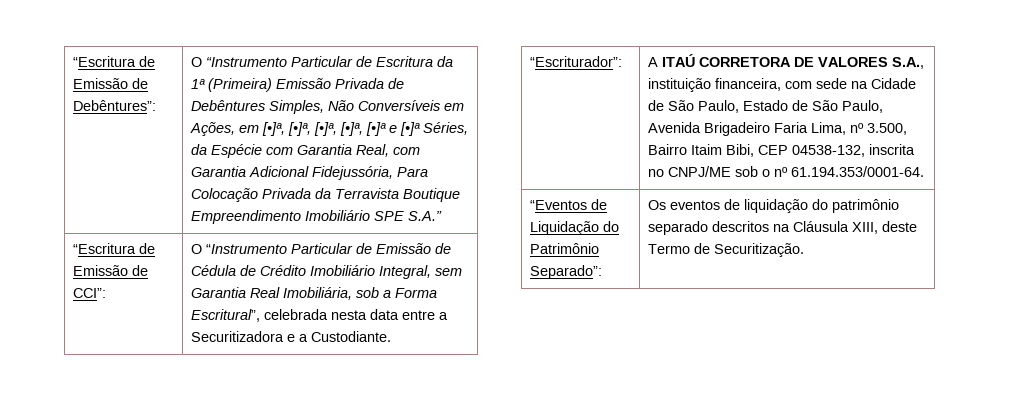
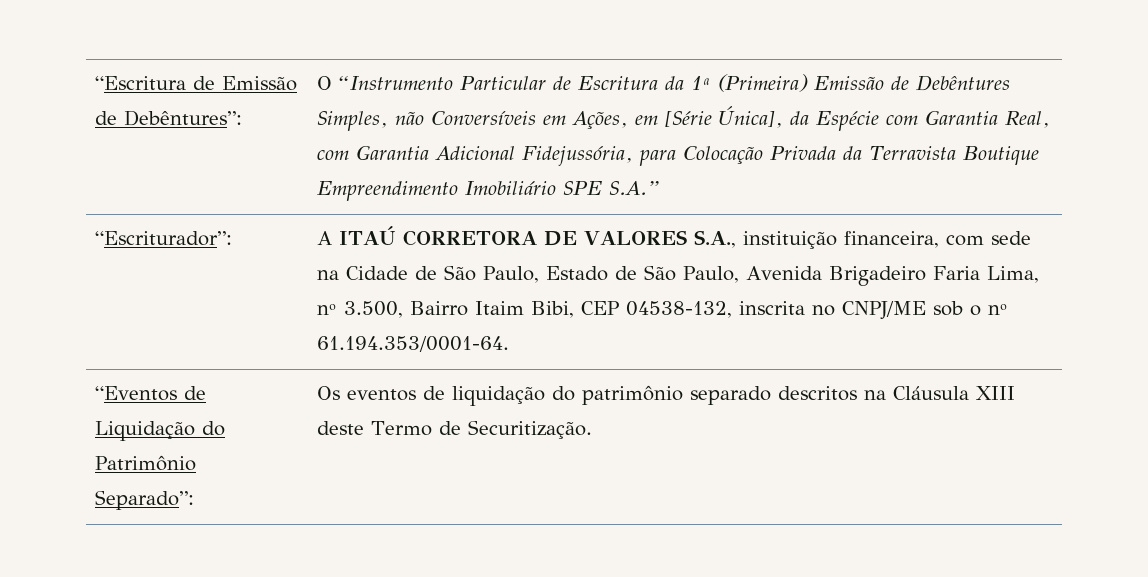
[334,78,384,89] Privada -> (885, 83) none
[327,100,354,111] Não -> [395,112,425,125] não
[261,122,468,136] [•]ª, [•]ª, [•]ª, [•]ª, [•]ª e [•]ª Séries, -> [665,106,784,128] [Série Única],
[396,167,428,177] Para -> [639,150,677,166] para
[72,243,155,254] [72,265,148,276] [72,288,106,298] [190,243,451,254] [190,265,462,279] [190,287,437,300] [190,309,448,322] [190,331,391,342] // “Escritura de Emissão de CCI”: | O “Instrumento Particular de Emissão de Cédula de Crédito Imobiliário Integral, sem Garantia Real Imobiliária, sob a Forma Escritural”, celebrada nesta data entre a Securitizadora e a Custodiante. -> (660, 188) none
[851,222,878,234] XIII, -> [976,386,1016,400] XIII

